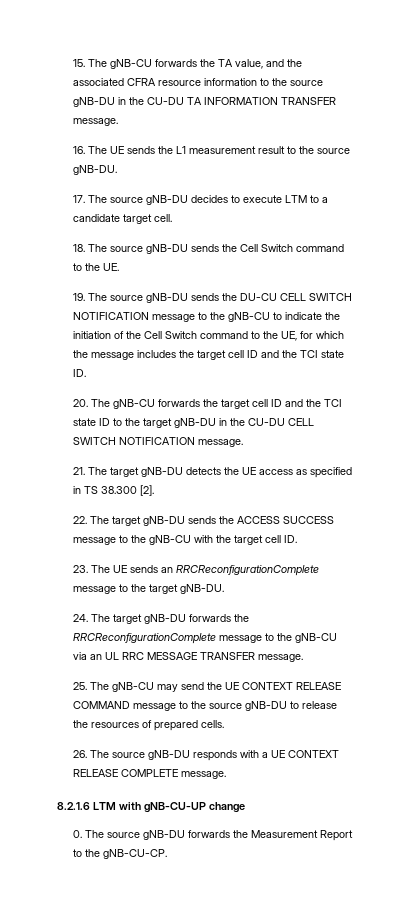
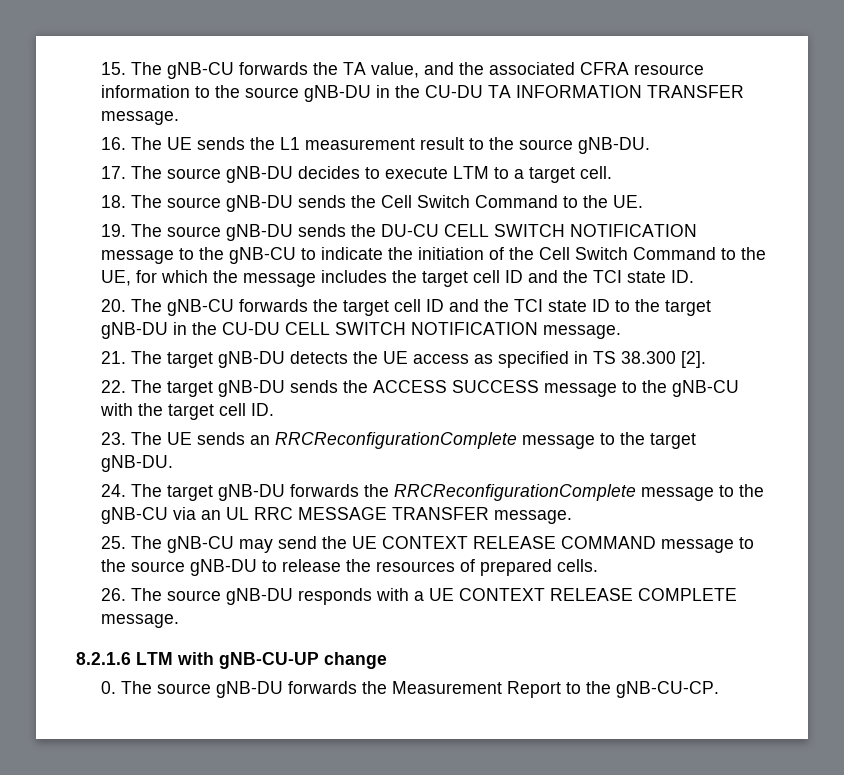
[72,214,120,222] candidate -> (524, 174) none
[295,244,344,252] command -> [474,195,558,208] Command
[199,331,248,339] command -> [632,247,716,260] Command

